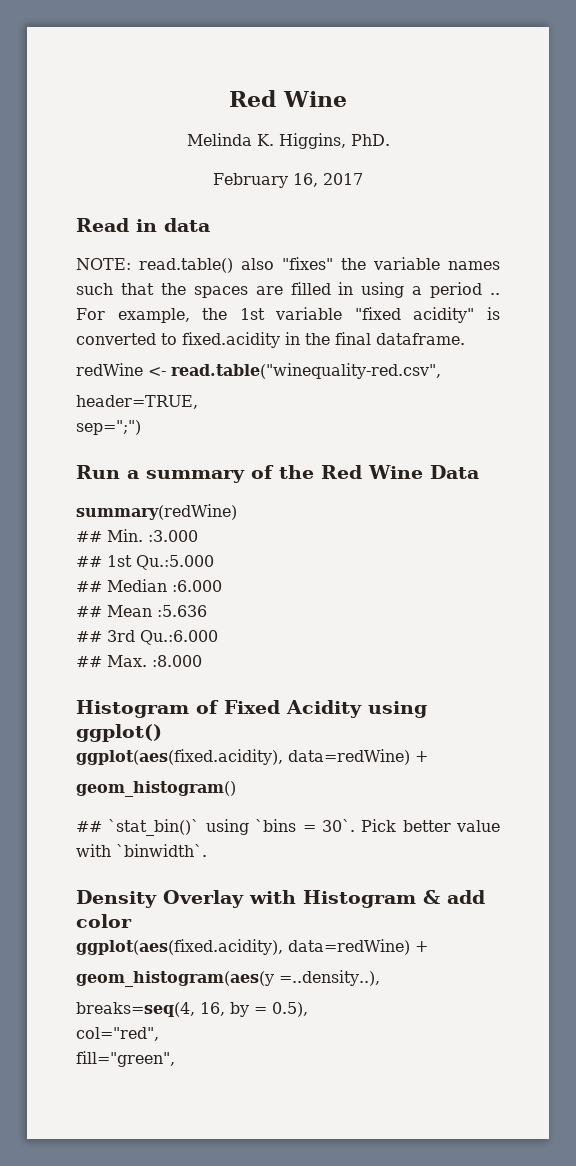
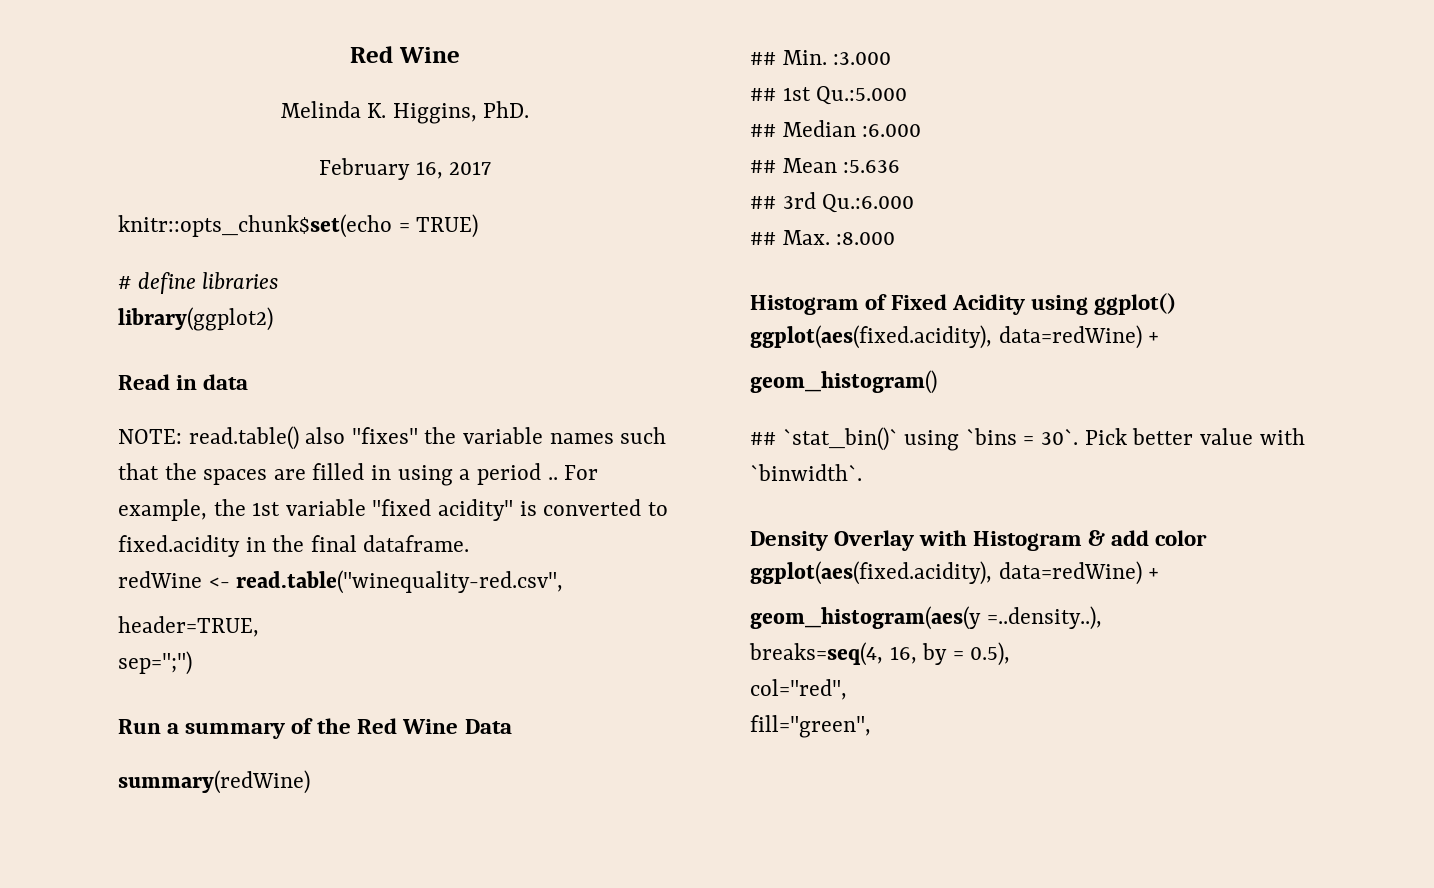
(363, 179) none -> [118,214,479,238] [118,272,279,294] [118,307,273,331] // knitr::opts_chunk$set(echo = TRUE) // # define libraries // library(ggplot2)

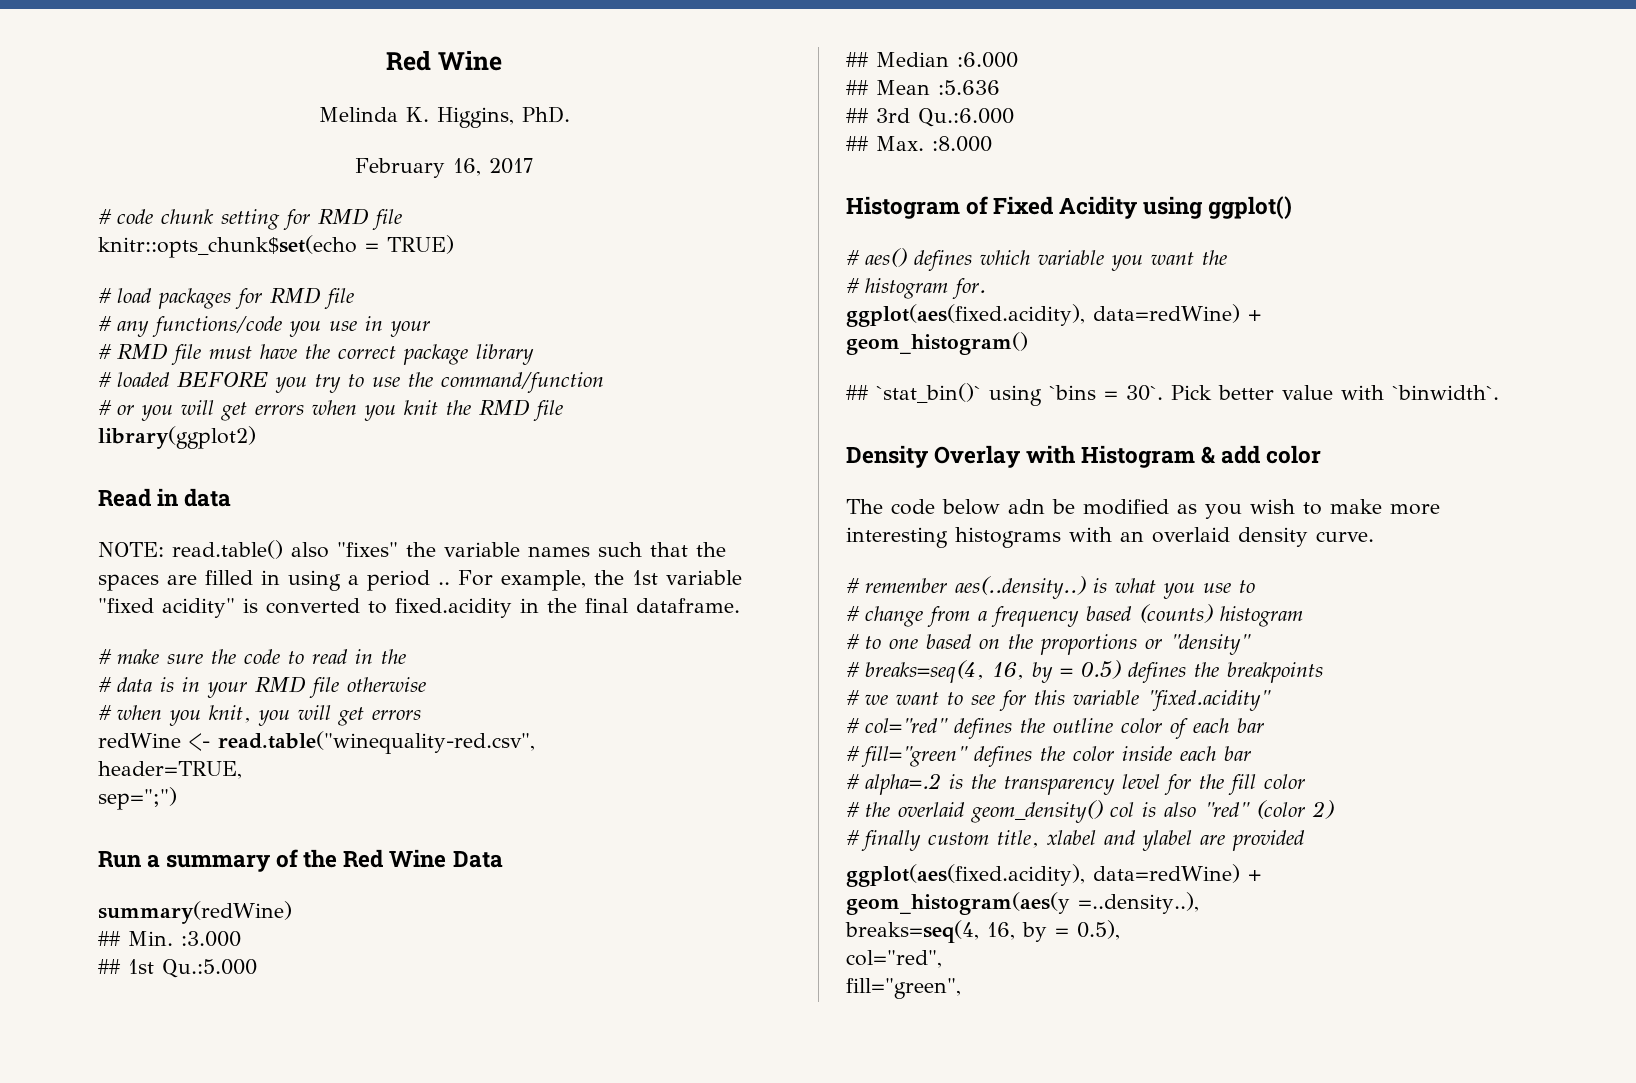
[118,214,479,238] [118,272,279,294] knitr::opts_chunk$set(echo = TRUE) // # define libraries -> [98,208,402,230] [98,235,454,258] [98,287,354,309] [98,316,430,337] [98,343,534,365] [98,372,604,393] [98,399,563,421] # code chunk setting for RMD file // knitr::opts_chunk$set(echo = TRUE) // # load packages for RMD file // # any functions/code you use in your // # RMD file must have the correct package library // # loaded BEFORE you try to use the command/function // # or you will get errors when you knit the RMD file
(470, 543) none -> [98,649,406,664] [98,676,426,698] [98,705,421,726] // # make sure the code to read in the // # data is in your RMD file otherwise // # when you knit, you will get errors
(1177, 304) none -> [846,248,1227,271] [846,278,986,299] // # aes() defines which variable you want the // # histogram for.
(1208, 538) none -> [846,499,1440,519] [846,527,1374,548] [846,576,1255,599] [846,604,1303,627] [846,634,1251,655] [846,660,1323,683] [846,690,1271,711] [846,718,1264,739] [846,746,1251,767] [846,773,1305,795] [846,800,1334,823] [846,830,1305,851] // The code below adn be modified as you wish to make more interesting histograms with an overlaid density curve. // # remember aes(..density..) is what you use to // # change from a frequency based (counts) histogram // # to one based on the proportions or "density" // # breaks=seq(4, 16, by = 0.5) defines the breakpoints // # we want to see for this variable "fixed.acidity" // # col="red" defines the outline color of each bar // # fill="green" defines the color inside each bar // # alpha=.2 is the transparency level for the fill color // # the overlaid geom_density() col is also "red" (color 2) // # finally custom title, xlabel and ylabel are provided

